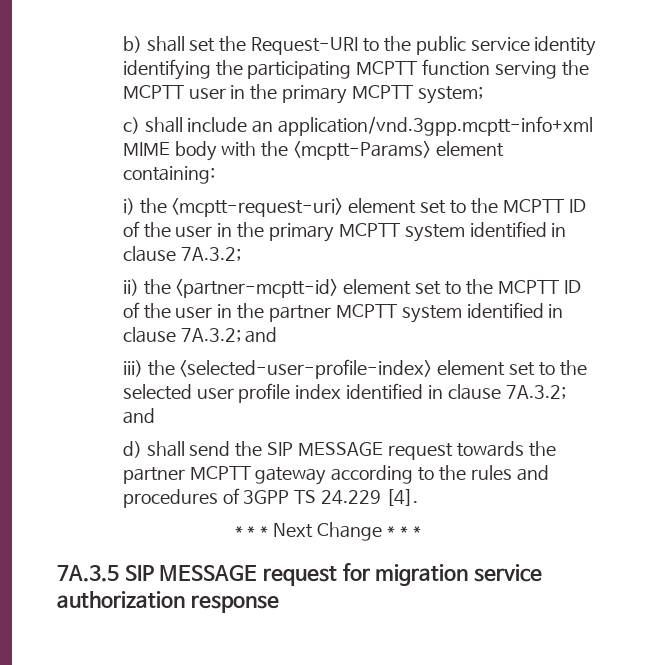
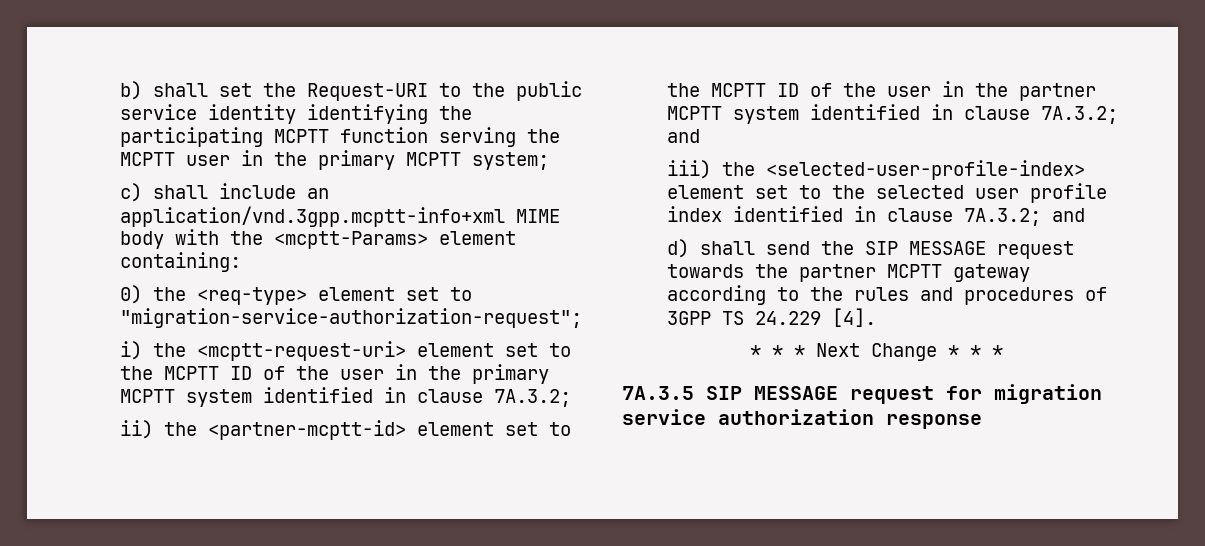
(215, 175) none -> [120,285,473,305] [120,308,583,328] // 0) the <req-type> element set to "migration-service-authorization-request";

